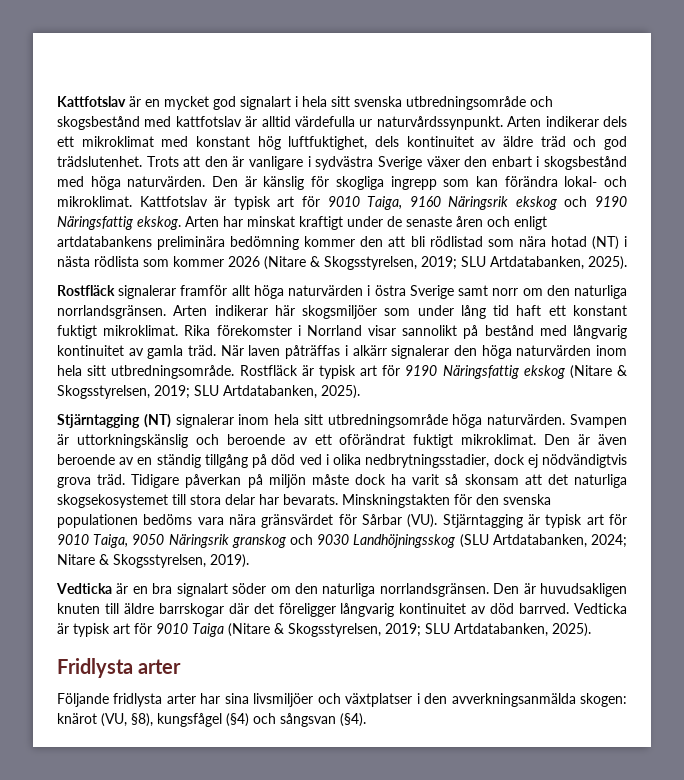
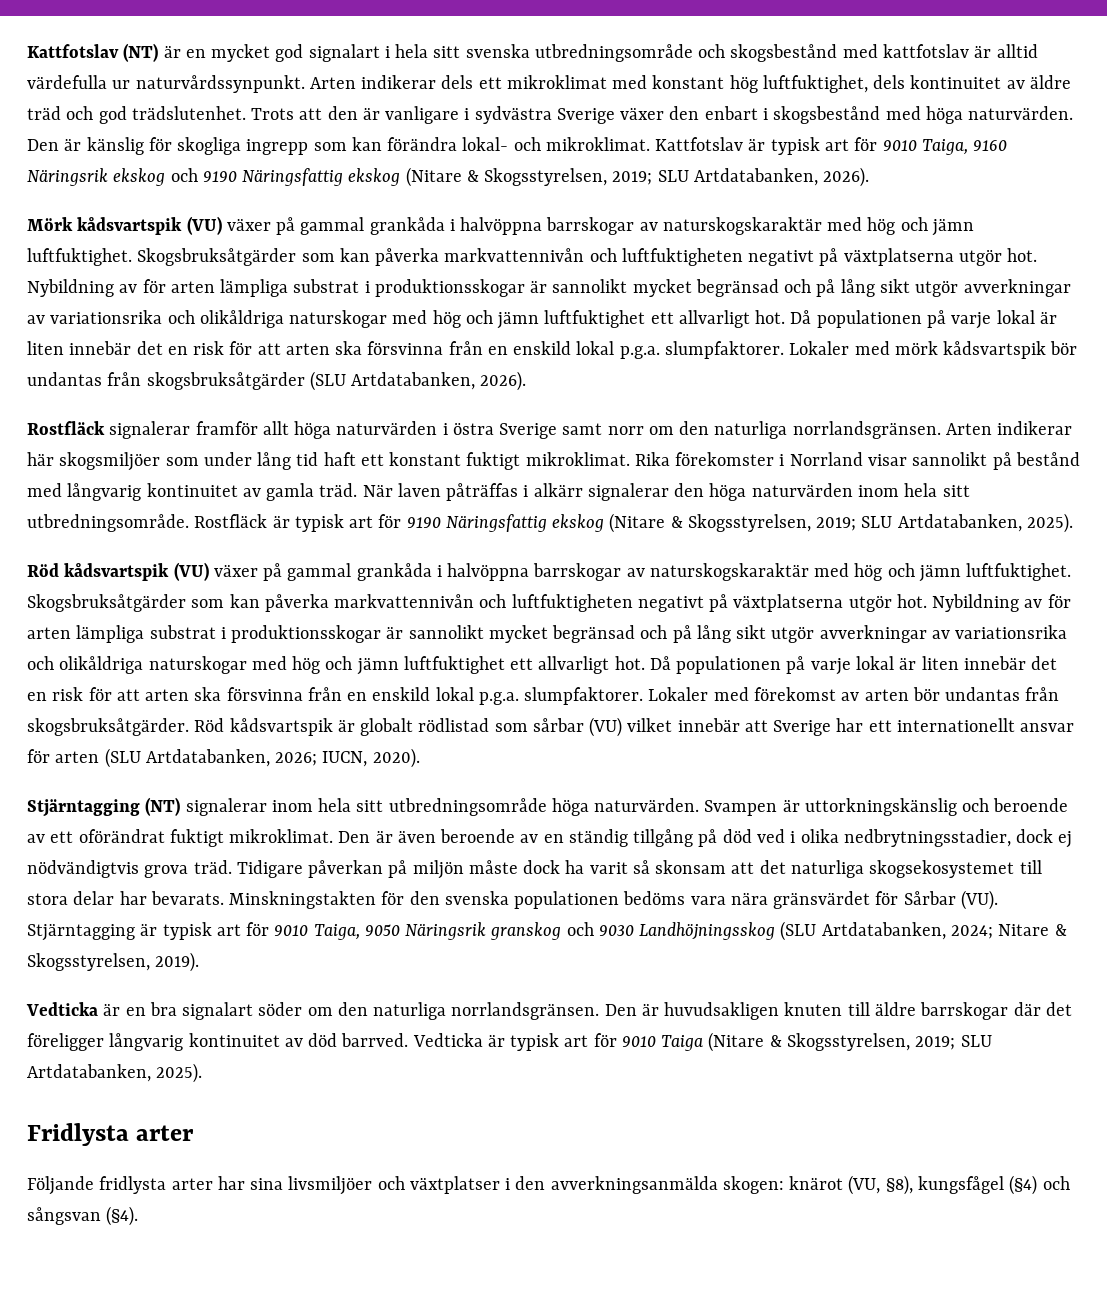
[57,96,126,107] Kattfotslav -> [27,43,159,62] Kattfotslav (NT)
[137,216,547,230] [57,236,627,250] [57,256,627,270] ekskog. Arten har minskat kraftigt under de senaste åren och enligt artdatabankens preliminära bedömning kommer den att bli rödlistad som nära hotad (NT) i nästa rödlista som kommer 2026 (Nitare & Skogsstyrelsen, 2019; SLU Artdatabanken, 2025). -> [348,167,870,187] [27,216,974,236] [27,248,1038,266] [27,279,1071,297] [27,310,1057,329] [27,341,1078,359] [27,371,527,391] ekskog (Nitare & Skogsstyrelsen, 2019; SLU Artdatabanken, 2026). // Mörk kådsvartspik (VU) växer på gammal grankåda i halvöppna barrskogar av naturskogskaraktär med hög och jämn luftfuktighet. Skogsbruksåtgärder som kan påverka markvattennivån och luftfuktigheten negativt på växtplatserna utgör hot. Nybildning av för arten lämpliga substrat i produktionsskogar är sannolikt mycket begränsad och på lång sikt utgör avverkningar av variationsrika och olikåldriga naturskogar med hög och jämn luftfuktighet ett allvarligt hot. Då populationen på varje lokal är liten innebär det en risk för att arten ska försvinna från en enskild lokal p.g.a. slumpfaktorer. Lokaler med mörk kådsvartspik bör undantas från skogsbruksåtgärder (SLU Artdatabanken, 2026).
(360, 392) none -> [27,562,1072,582] [27,594,1071,612] [27,625,1068,643] [27,656,1058,675] [27,687,1060,705] [27,717,1075,737] [27,748,420,768] // Röd kådsvartspik (VU) växer på gammal grankåda i halvöppna barrskogar av naturskogskaraktär med hög och jämn luftfuktighet. Skogsbruksåtgärder som kan påverka markvattennivån och luftfuktigheten negativt på växtplatserna utgör hot. Nybildning av för arten lämpliga substrat i produktionsskogar är sannolikt mycket begränsad och på lång sikt utgör avverkningar av variationsrika och olikåldriga naturskogar med hög och jämn luftfuktighet ett allvarligt hot. Då populationen på varje lokal är liten innebär det en risk för att arten ska försvinna från en enskild lokal p.g.a. slumpfaktorer. Lokaler med förekomst av arten bör undantas från skogsbruksåtgärder. Röd kådsvartspik är globalt rödlistad som sårbar (VU) vilket innebär att Sverige har ett internationellt ansvar för arten (SLU Artdatabanken, 2026; IUCN, 2020).

